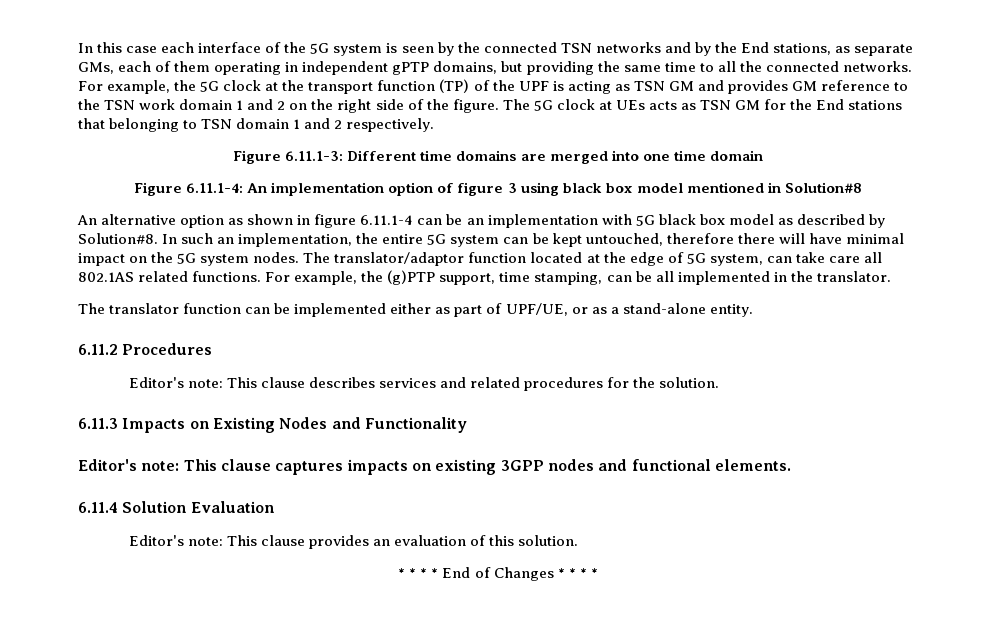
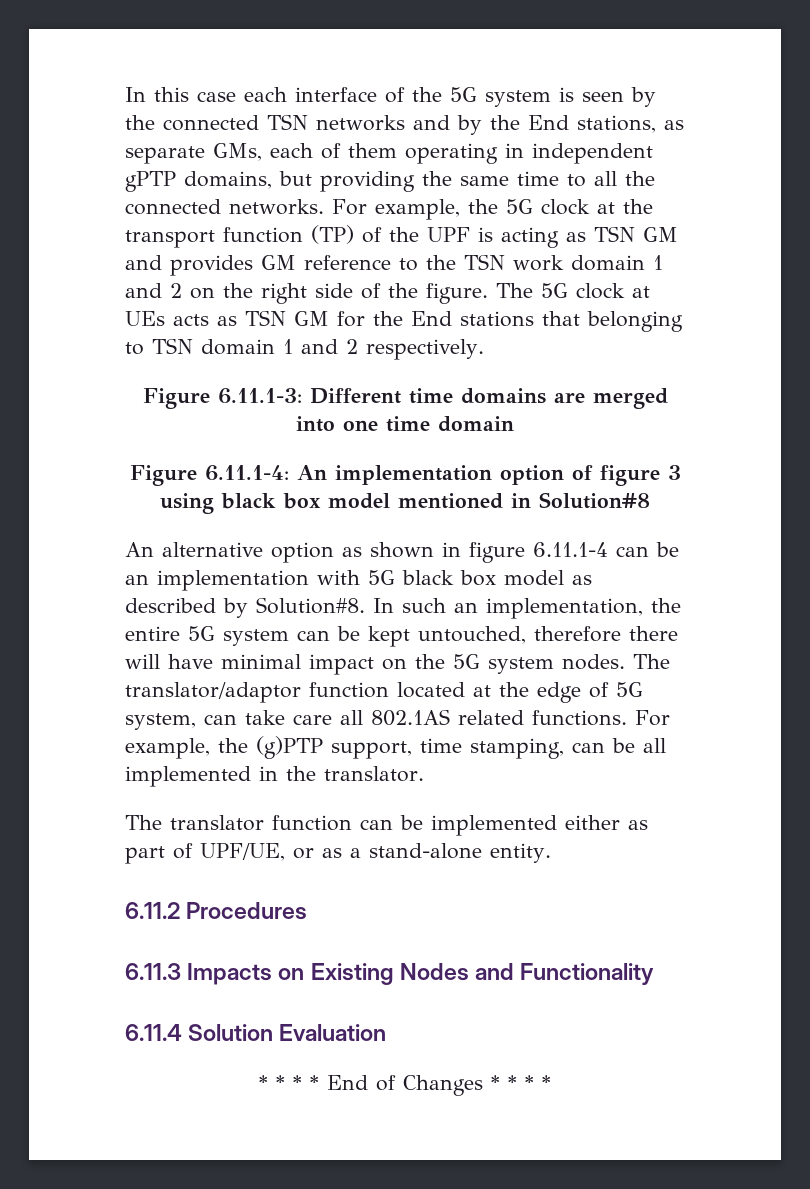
[128,377,720,391] // Editor's note: This clause describes services and related procedures for the solution. -> (308, 911) none
[78,459,791,475] [78,501,275,513] [128,535,579,549] Editor's note: This clause captures impacts on existing 3GPP nodes and functional elements. // 6.11.4 Solution Evaluation // Editor's note: This clause provides an evaluation of this solution. -> [125,1024,387,1041] 6.11.4 Solution Evaluation

